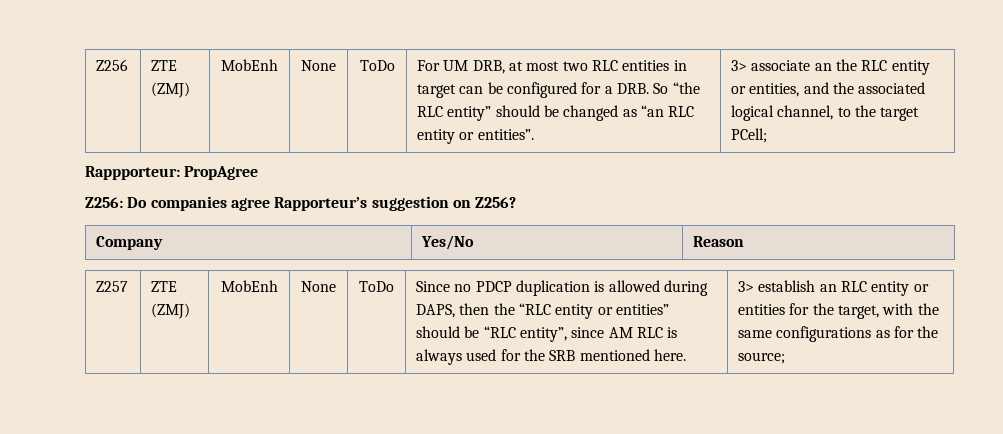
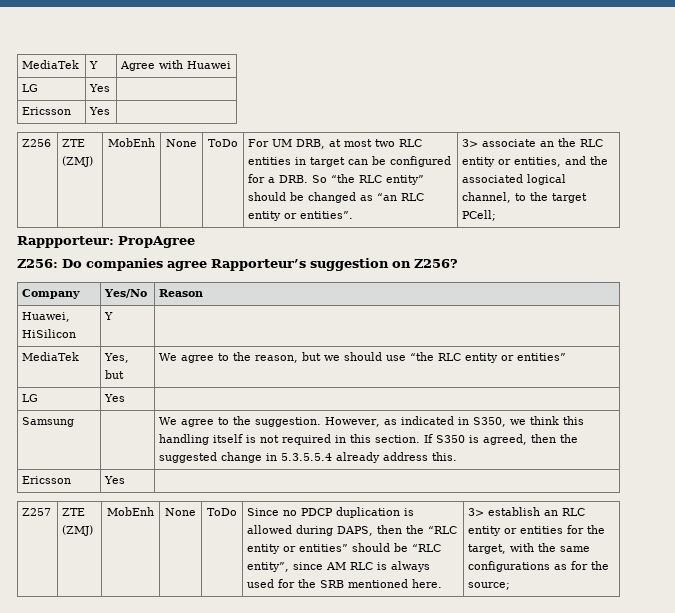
(96, 65) none -> [22,60,80,69] [89,61,99,69] [120,60,232,71] [22,84,39,92] [89,84,111,92] [22,107,72,115] [89,107,111,115] MediaTek | Y | Agree with Huawei // LG | Yes | // Ericsson | Yes | //
(745, 241) none -> [22,312,71,322] [22,329,77,338] [104,312,114,320] [22,352,80,361] [104,353,130,363] [105,370,125,379] [159,352,567,363] [22,394,39,402] [104,394,126,402] [22,417,75,427] [159,416,585,427] [159,434,579,445] [159,452,458,463] [22,476,72,484] [104,476,126,484] // Huawei, HiSilicon | Y | // MediaTek | Yes, but | We agree to the reason, but we should use “the RLC entity or entities” // LG | Yes | // Samsung | | We agree to the suggestion. However, as indicated in S350, we think this handling itself is not required in this section. If S350 is agreed, then the suggested change in 5.3.5.5.4 already address this. // Ericsson | Yes |

